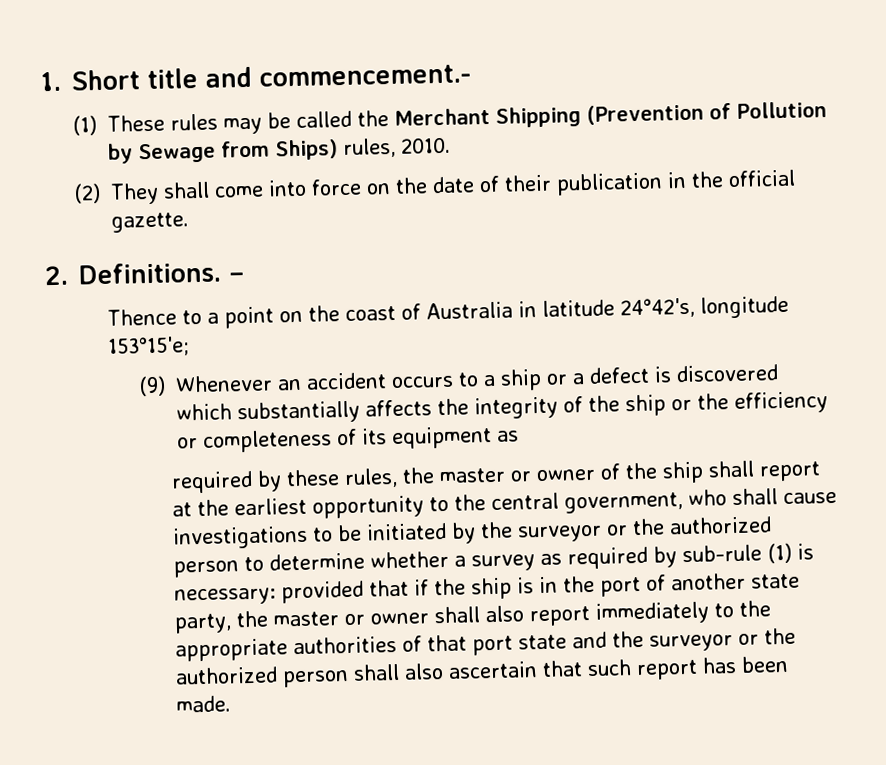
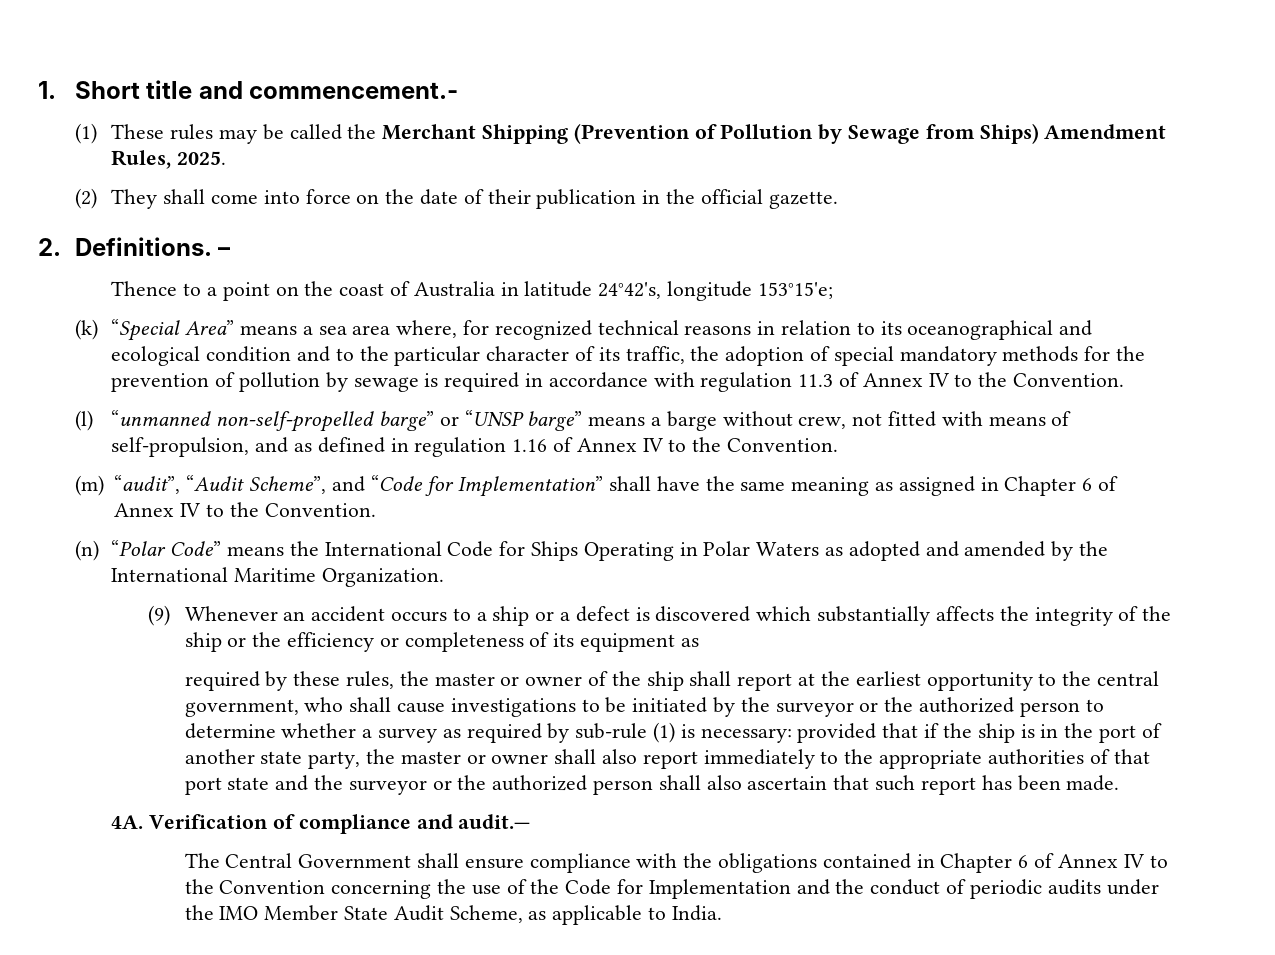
[341,137,451,159] rules, 2010. -> [1044,124,1167,139] [111,150,227,169] Amendment Rules, 2025.
(190, 346) none -> [74,319,1093,341] [111,346,1145,366] [111,372,1124,392] [74,410,1072,432] [111,437,838,457] [74,475,1119,497] [114,502,376,517] [74,540,1108,561] [111,567,444,587] // (k) “Special Area” means a sea area where, for recognized technical reasons in relation to its oceanographical and ecological condition and to the particular character of its traffic, the adoption of special mandatory methods for the prevention of pollution by sewage is required in accordance with regulation 11.3 of Annex IV to the Convention. // (l) “unmanned non-self-propelled barge” or “UNSP barge” means a barge without crew, not fitted with means of self-propulsion, and as defined in regulation 1.16 of Annex IV to the Convention. // (m) “audit”, “Audit Scheme”, and “Code for Implementation” shall have the same meaning as assigned in Chapter 6 of Annex IV to the Convention. // (n) “Polar Code” means the International Code for Ships Operating in Polar Waters as adopted and amended by the International Maritime Organization.
(232, 704) none -> [111,814,531,834] [184,853,1168,873] [184,879,1159,899] [184,905,722,925] // 4A. Verification of compliance and audit.— // The Central Government shall ensure compliance with the obligations contained in Chapter 6 of Annex IV to the Convention concerning the use of the Code for Implementation and the conduct of periodic audits under the IMO Member State Audit Scheme, as applicable to India.

